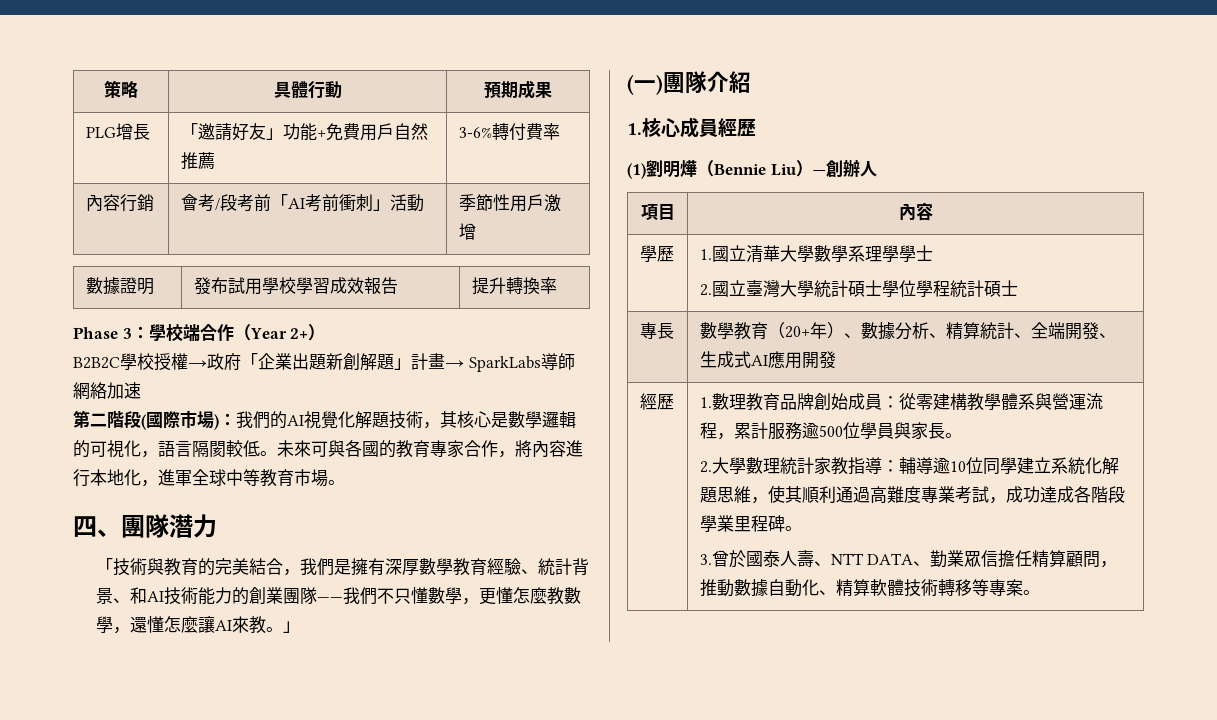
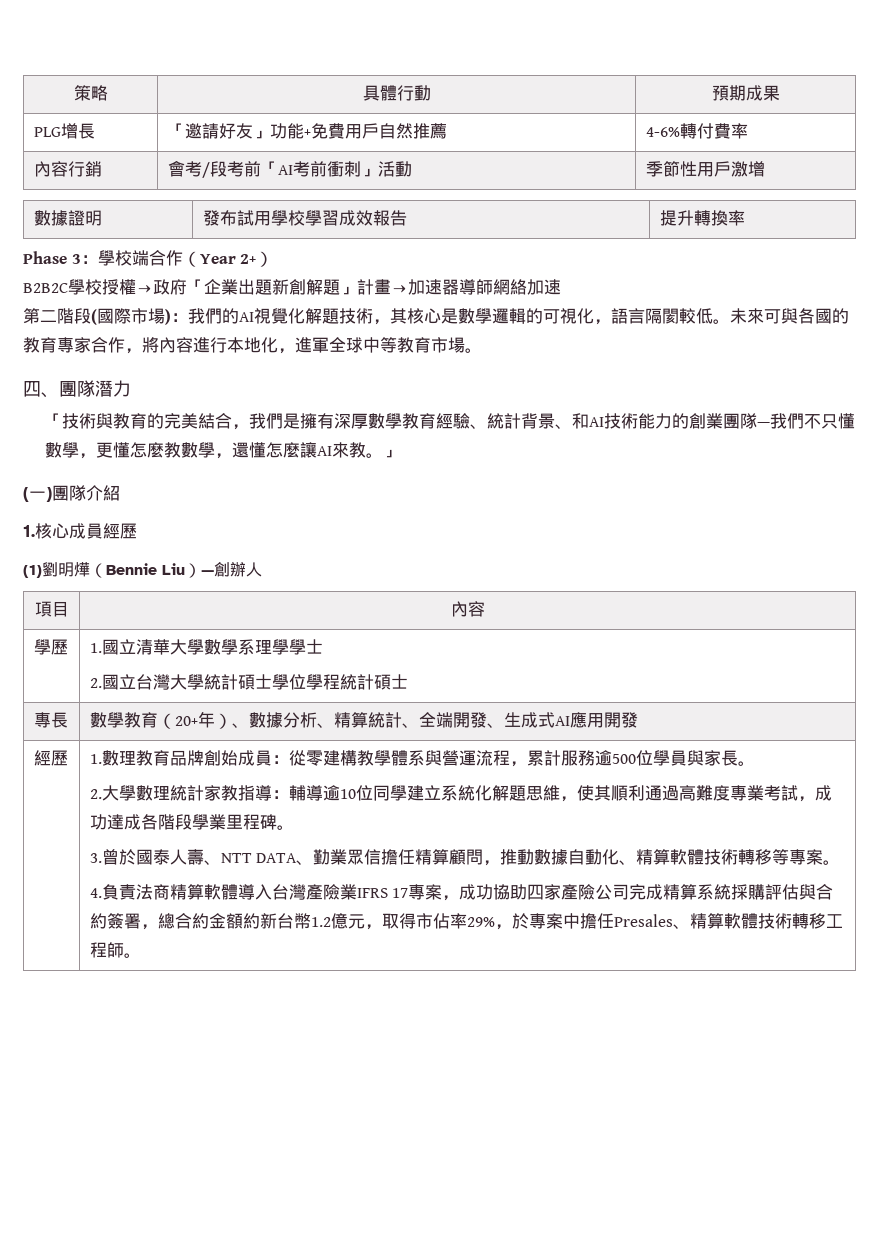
[458,127,492,138] 3-6% -> [645,127,680,137] 4-6%
[468,356,541,372] SparkLabs -> [408,279,459,295] 加速器
[317,597,344,602] —— -> [757,422,771,427] —
[745,280,763,296] 臺 -> [135,674,153,690] 台
(1040, 592) none -> [89,884,834,901] [89,913,843,930] [89,942,141,958] // 4.負責法商精算軟體導入台灣產險業IFRS 17專案，成功協助四家產險公司完成精算系統採購評估與合約簽署，總合約金額約新台幣1.2億元，取得市佔率29%，於專案中擔任Presales、精算軟體技術轉移工程師。

